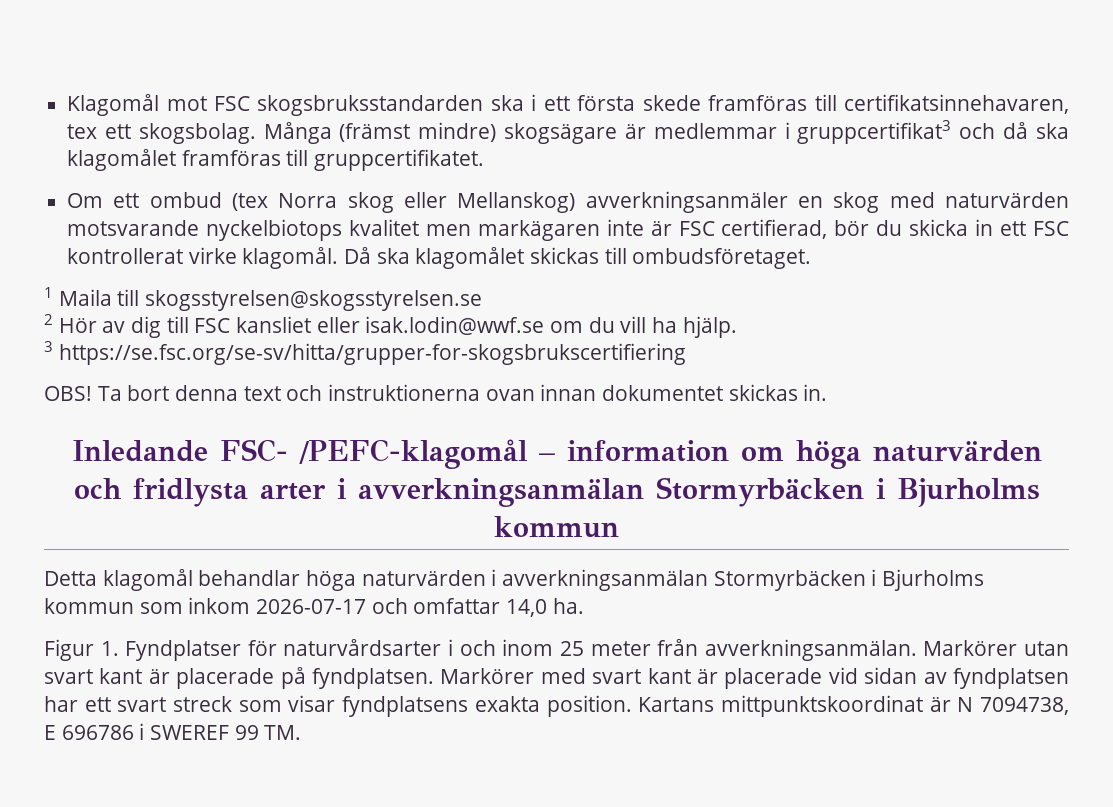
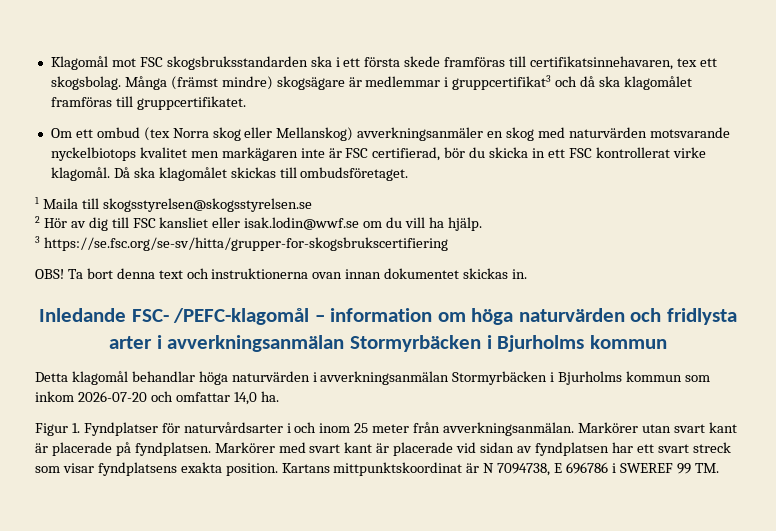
[256,599,367,614] 2026-07-17 -> [77,391,147,402] 2026-07-20

